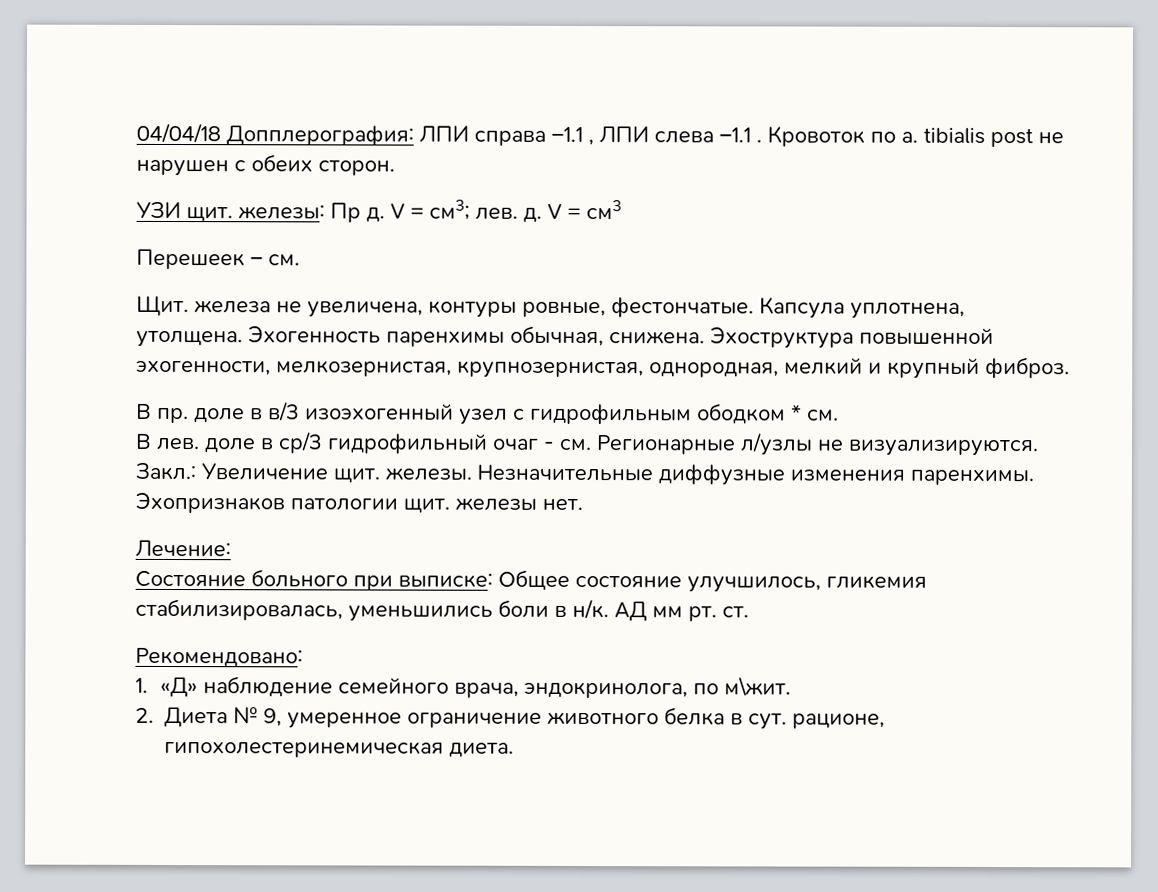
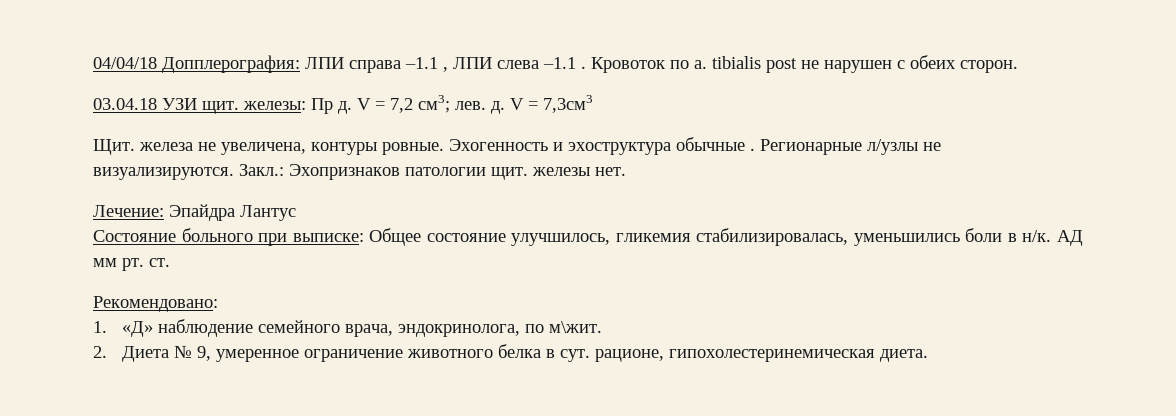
(395, 168) none -> [93,98,157,110] 03.04.18
(424, 213) none -> [390,98,413,113] 7,2
[586,200,622,220] [136,248,300,270] см3 // Перешеек – см. -> [543,95,593,113] 7,3см3
[522,296,965,319] [136,325,994,349] [136,356,1070,379] [136,401,839,425] [135,431,592,454] ровные, фестончатые. Капсула уплотнена, утолщена. Эхогенность паренхимы обычная, снижена. Эхоструктура повышенной эхогенности, мелкозернистая, крупнозернистая, однородная, мелкий и крупный фиброз. // В пр. доле в в/3 изоэхогенный узел с гидрофильным ободком * см. // В лев. доле в ср/3 гидрофильный очаг - см. -> [382,137,755,155] ровные. Эхогенность и эхоструктура обычные .
[201,463,1034,486] Увеличение щит. железы. Незначительные диффузные изменения паренхимы. -> (284, 170) none
(231, 548) none -> [169,204,296,221] Эпайдра Лантус

